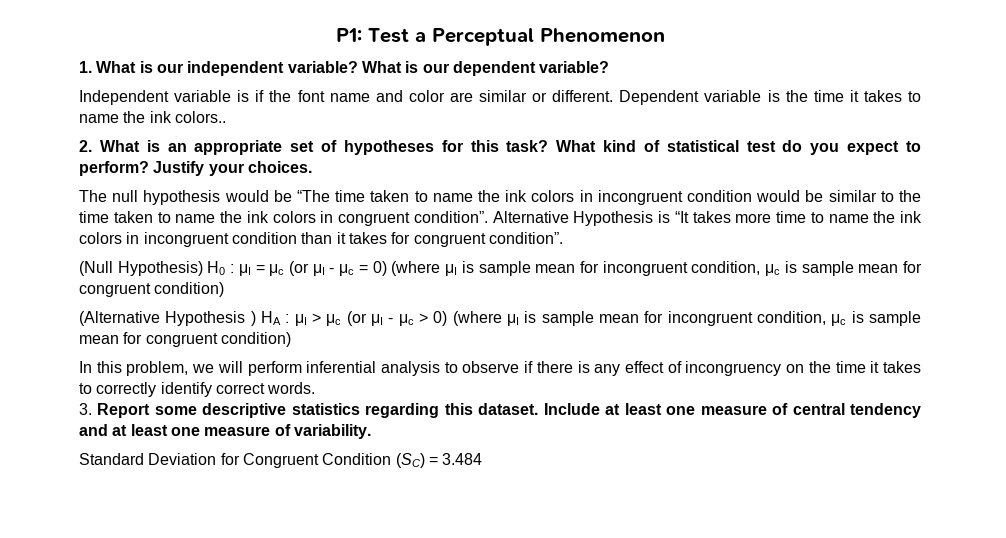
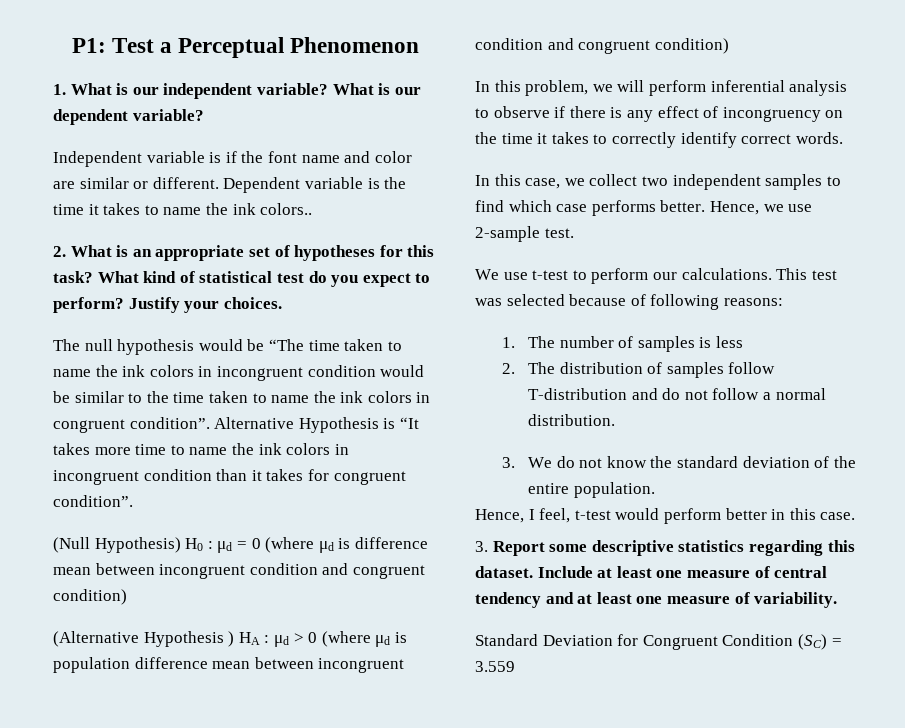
[238,261,923,276] μI = μc (or μI - μc = 0) (where μI is sample mean for incongruent condition, μc is sample mean for -> [217,537,428,553] [53,563,349,579] μd = 0 (where μd is difference mean between incongruent condition and
[294,311,922,326] [79,332,143,344] μI > μc (or μI - μc > 0) (where μI is sample mean for incongruent condition, μc is sample mean for -> [273,631,407,647] [53,657,405,673] [475,38,574,50] μd > 0 (where μd is population difference mean between incongruent condition and
(316, 388) none -> [475,174,841,190] [475,200,813,216] [475,226,574,242] [475,268,837,284] [475,294,783,310] [501,336,743,352] [501,362,776,378] [527,388,826,400] [527,414,615,426] [501,456,856,468] [527,482,655,498] [475,508,856,524] // In this case, we collect two independent samples to find which case performs better. Hence, we use 2-sample test. // We use t-test to perform our calculations. This test was selected because of following reasons: // 1. The number of samples is less // 2. The distribution of samples follow T-distribution and do not follow a normal distribution. // 3. We do not know the standard deviation of the entire population. // Hence, I feel, t-test would perform better in this case.
[442,453,483,465] 3.484 -> [475,661,515,672] 3.559

